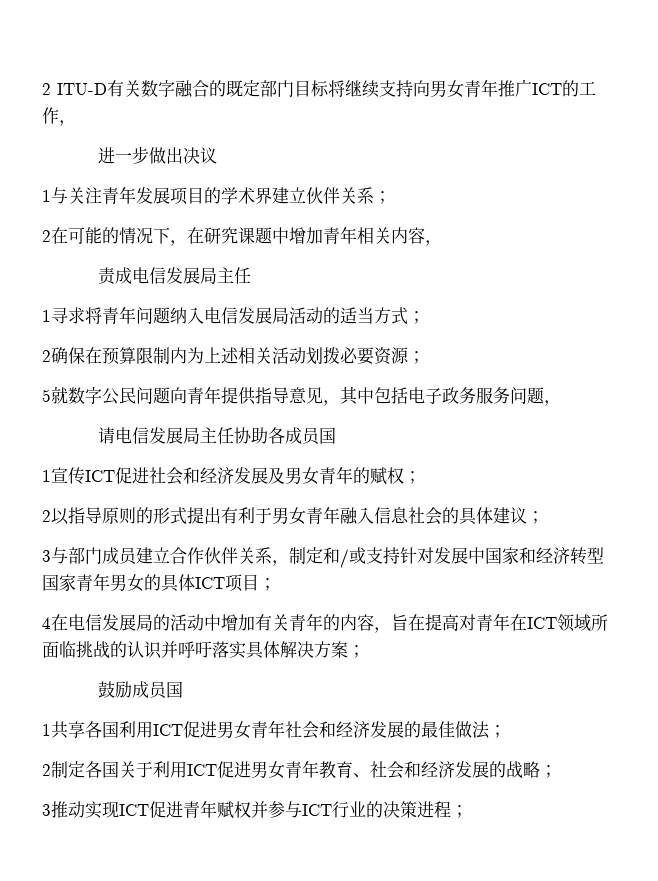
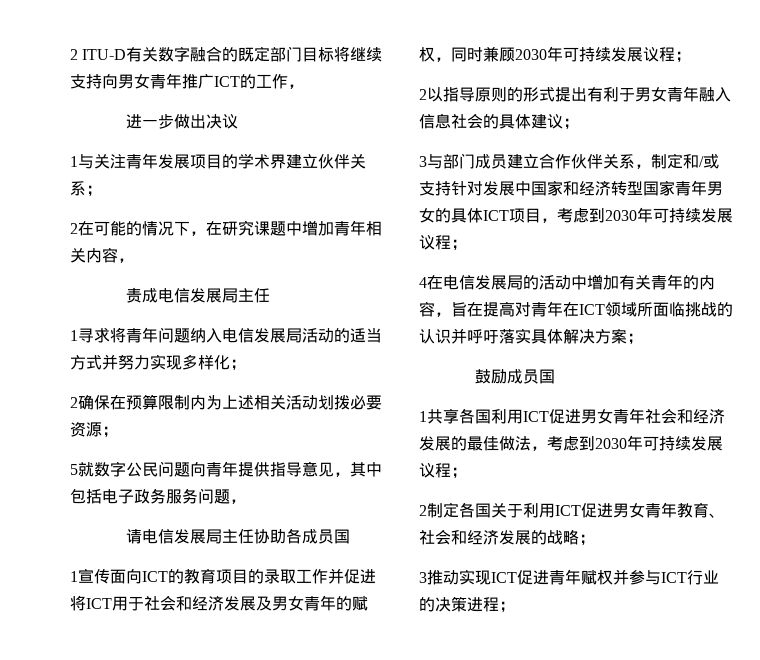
(408, 316) none -> [102,354,230,370] 并努力实现多样化
[85,467,149,484] ICT促进 -> [110,568,376,584] [70,595,144,611] 面向ICT的教育项目的录取工作并促进将ICT用于
(404, 475) none -> [435,46,675,62] ，同时兼顾2030年可持续发展议程
(259, 582) none -> [541,207,733,223] [419,235,451,250] ，考虑到2030年可持续发展议程
(490, 730) none -> [531,435,723,451] [419,463,451,478] ，考虑到2030年可持续发展议程

